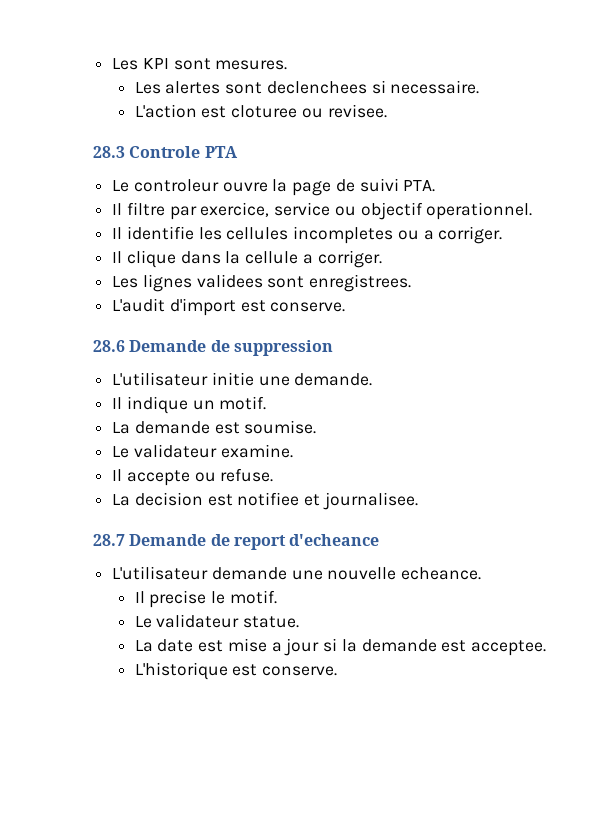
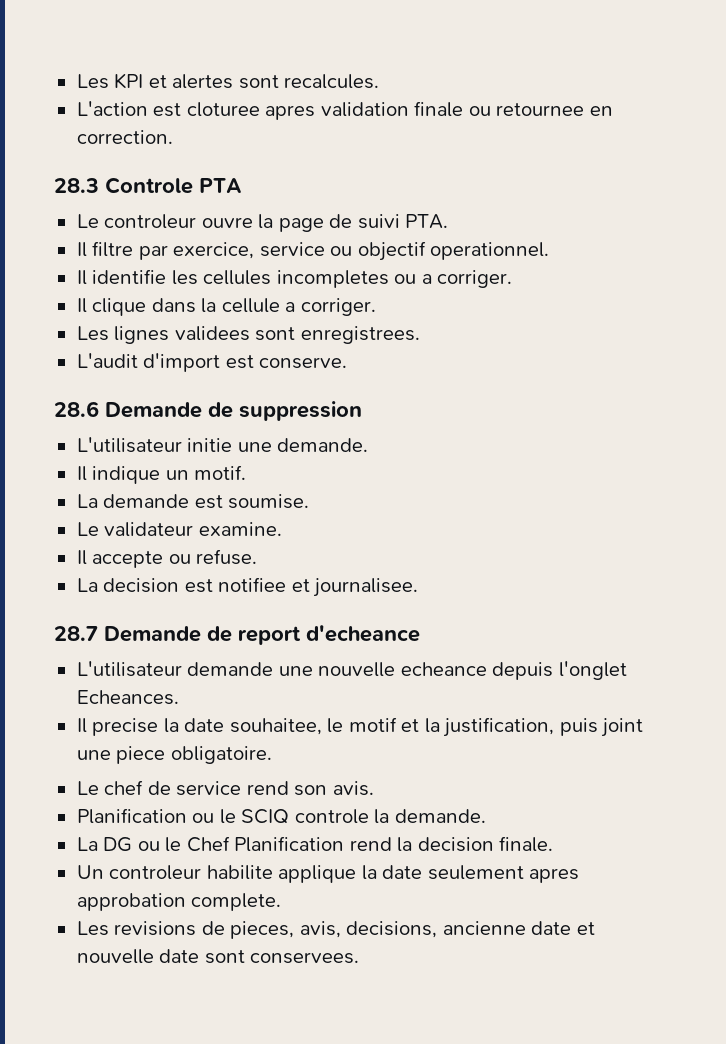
[173,58,288,70] [134,80,480,94] [134,104,387,118] sont mesures. // Les alertes sont declenchees si necessaire. // L'action est cloturee ou revisee. -> [148,74,380,89] [76,101,613,120] [76,130,173,144] et alertes sont recalcules. // L'action est cloturee apres validation finale ou retournee en correction.
[401,567,482,580] [134,590,277,608] [134,614,300,628] [134,638,546,656] [134,662,338,680] echeance. // Il precise le motif. // Le validateur statue. // La date est mise a jour si la demande est acceptee. // L'historique est conserve. -> [400,661,627,680] [76,690,179,705] [76,717,644,737] [76,746,272,764] [76,780,374,796] [76,808,486,824] [76,836,554,852] [76,865,580,883] [76,893,282,911] [76,921,595,939] [76,949,360,964] echeance depuis l'onglet Echeances. // Il precise la date souhaitee, le motif et la justification, puis joint une piece obligatoire. // Le chef de service rend son avis. // Planification ou le SCIQ controle la demande. // La DG ou le Chef Planification rend la decision finale. // Un controleur habilite applique la date seulement apres approbation complete. // Les revisions de pieces, avis, decisions, ancienne date et nouvelle date sont conservees.

